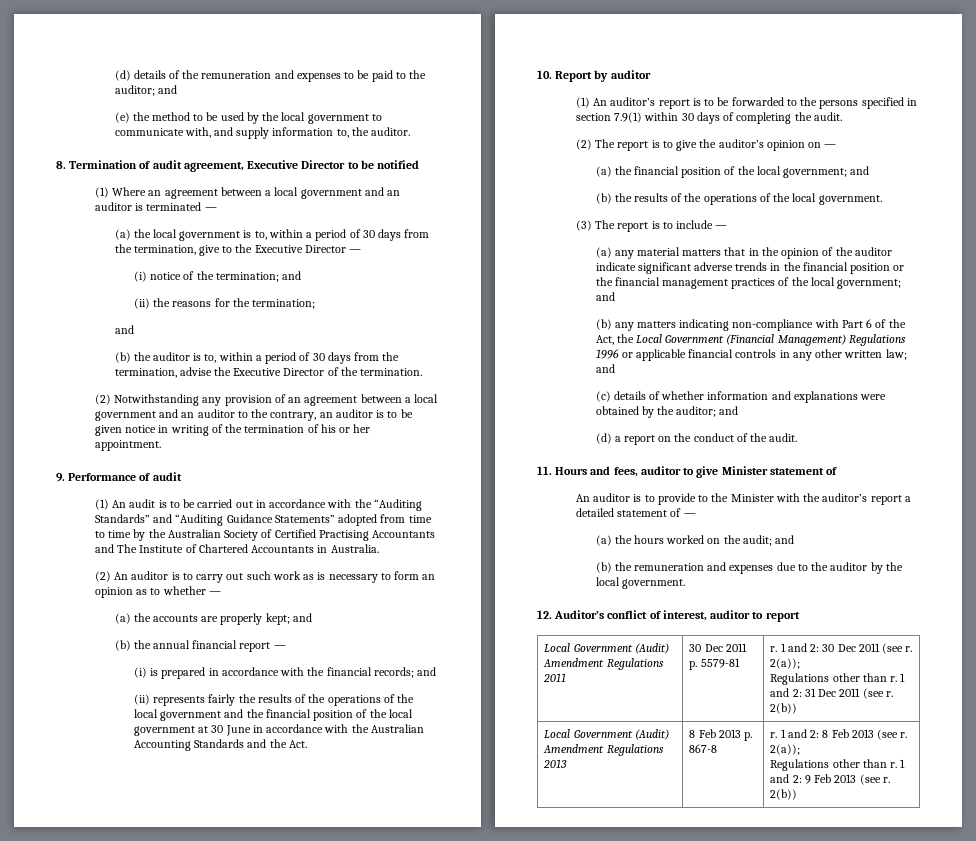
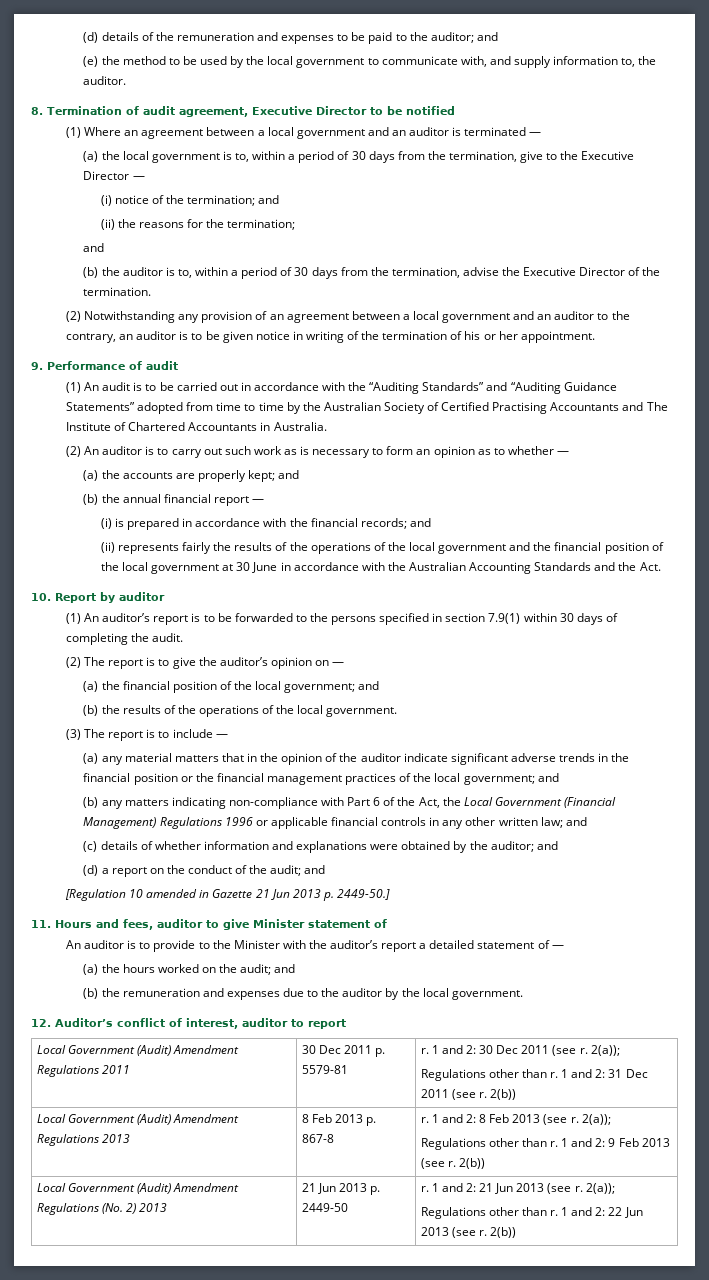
[769,433,798,442] audit. -> [270,865,326,876] [64,889,390,901] audit; and // [Regulation 10 amended in Gazette 21 Jun 2013 p. 2449-50.]
(798, 794) none -> [36,1183,240,1194] [36,1203,168,1215] [301,1183,381,1195] [301,1203,348,1212] [420,1183,615,1194] [420,1207,643,1219] [420,1227,517,1238] // Local Government (Audit) Amendment Regulations (No. 2) 2013 | 21 Jun 2013 p. 2449-50 | r. 1 and 2: 21 Jun 2013 (see r. 2(a)); // Regulations other than r. 1 and 2: 22 Jun 2013 (see r. 2(b))

